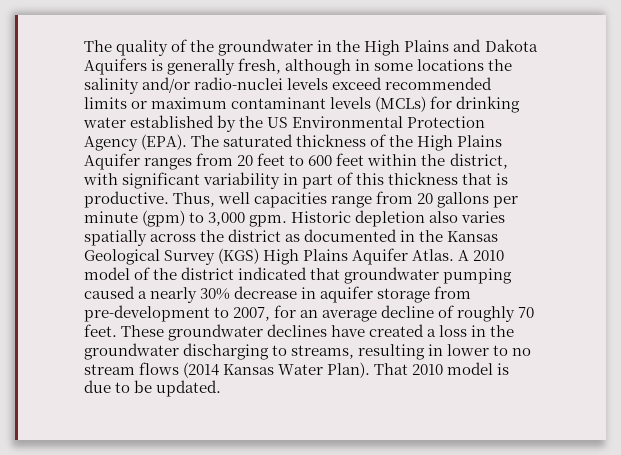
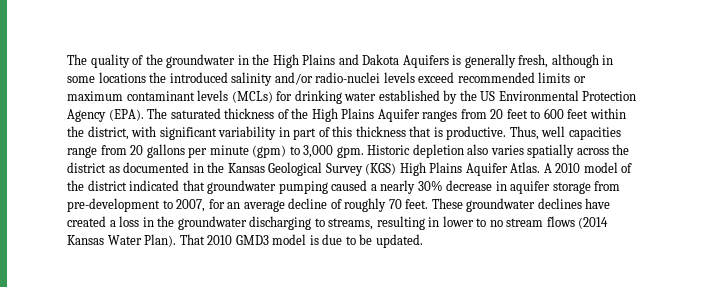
(513, 65) none -> [169,72,228,83] introduced
(444, 369) none -> [235,235,269,245] GMD3

